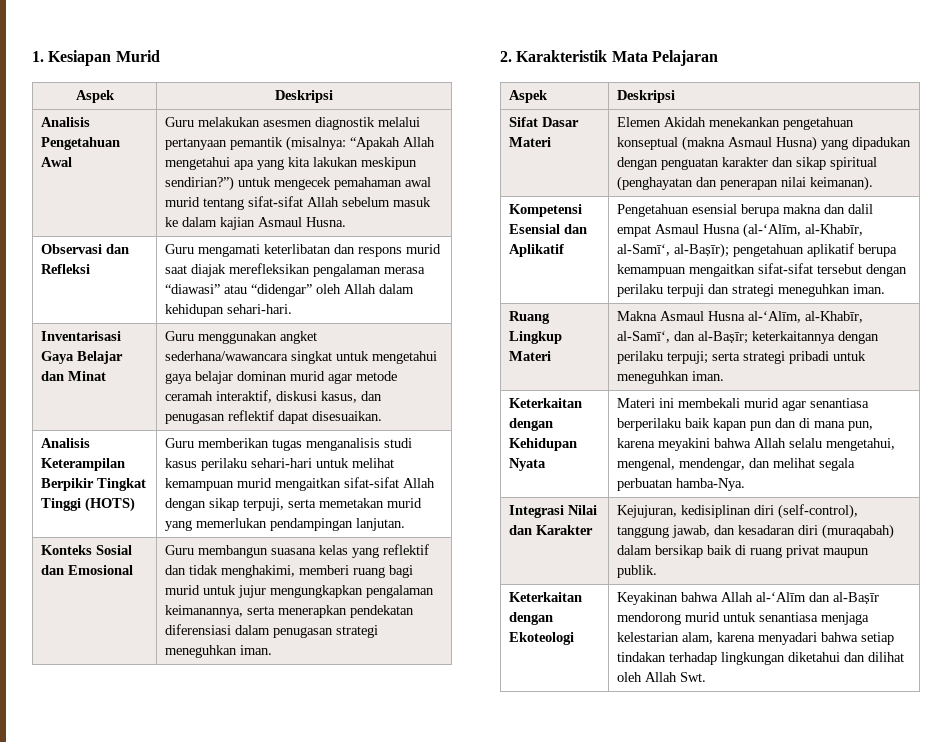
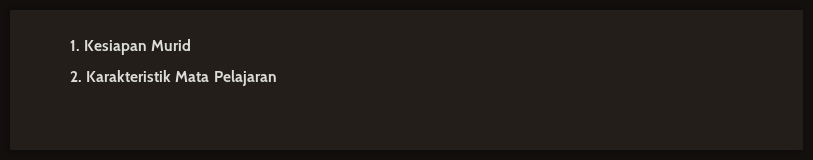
[75,90,115,103] [275,90,333,103] [41,117,91,127] [41,137,121,150] [41,157,73,167] [165,117,421,130] [165,136,436,151] [165,157,418,170] [165,176,432,191] [165,196,432,210] [165,217,347,230] [41,244,130,254] [41,264,91,274] [165,244,442,257] [165,263,426,277] [165,284,415,297] [165,304,293,317] [41,331,122,341] [41,351,124,364] [41,371,107,381] [165,331,318,344] [165,351,438,364] [165,371,398,384] [165,390,383,403] [165,410,383,424] [41,438,91,448] [41,458,126,471] [41,478,147,491] [41,497,136,512] [165,438,413,451] [165,458,395,471] [165,477,436,491] [165,498,423,511] [165,518,406,531] [41,545,133,555] [41,565,134,575] [165,544,430,558] [165,565,414,578] [165,585,435,598] [165,605,415,618] [165,624,379,638] [165,645,273,658] [500,50,718,66] [509,90,549,103] [617,90,676,103] [509,117,580,127] [509,137,552,147] [617,117,855,130] [617,136,912,151] [617,157,878,170] [617,176,874,191] [509,204,583,217] [509,224,588,234] [509,244,565,257] [617,204,874,217] [617,223,864,238] [617,243,898,258] [617,263,908,277] [617,284,886,297] [509,311,551,324] [509,331,563,344] [509,351,552,361] [617,311,864,323] [617,331,880,344] [617,351,867,364] [617,371,725,384] [509,398,583,408] [509,418,554,431] [509,438,578,451] [509,458,547,471] [617,398,870,411] [617,418,874,431] [617,438,896,451] [617,458,856,471] [617,478,746,491] [509,505,598,518] [509,525,594,535] [617,504,859,519] [617,524,895,539] [617,545,870,558] [617,565,658,578] [509,592,583,602] [509,612,554,625] [509,632,575,645] [617,592,880,605] [617,612,870,625] [617,632,895,645] [617,652,905,665] [617,672,707,682] // Aspek | Deskripsi // Analisis Pengetahuan Awal | Guru melakukan asesmen diagnostik melalui pertanyaan pemantik (misalnya: “Apakah Allah mengetahui apa yang kita lakukan meskipun sendirian?”) untuk mengecek pemahaman awal murid tentang sifat-sifat Allah sebelum masuk ke dalam kajian Asmaul Husna. // Observasi dan Refleksi | Guru mengamati keterlibatan dan respons murid saat diajak merefleksikan pengalaman merasa “diawasi” atau “didengar” oleh Allah dalam kehidupan sehari-hari. // Inventarisasi Gaya Belajar dan Minat | Guru menggunakan angket sederhana/wawancara singkat untuk mengetahui gaya belajar dominan murid agar metode ceramah interaktif, diskusi kasus, dan penugasan reflektif dapat disesuaikan. // Analisis Keterampilan Berpikir Tingkat Tinggi (HOTS) | Guru memberikan tugas menganalisis studi kasus perilaku sehari-hari untuk melihat kemampuan murid mengaitkan sifat-sifat Allah dengan sikap terpuji, serta memetakan murid yang memerlukan pendampingan lanjutan. // Konteks Sosial dan Emosional | Guru membangun suasana kelas yang reflektif dan tidak menghakimi, memberi ruang bagi murid untuk jujur mengungkapkan pengalaman keimanannya, serta menerapkan pendekatan diferensiasi dalam penugasan strategi meneguhkan iman. // 2. Karakteristik Mata Pelajaran // Aspek | Deskripsi // Sifat Dasar Materi | Elemen Akidah menekankan pengetahuan konseptual (makna Asmaul Husna) yang dipadukan dengan penguatan karakter dan sikap spiritual (penghayatan dan penerapan nilai keimanan). // Kompetensi Esensial dan Aplikatif | Pengetahuan esensial berupa makna dan dalil empat Asmaul Husna (al-‘Alīm, al-Khabīr, al-Samī‘, al-Baṣīr); pengetahuan aplikatif berupa kemampuan mengaitkan sifat-sifat tersebut dengan perilaku terpuji dan strategi meneguhkan iman. // Ruang Lingkup Materi | Makna Asmaul Husna al-‘Alīm, al-Khabīr, al-Samī‘, dan al-Baṣīr; keterkaitannya dengan perilaku terpuji; serta strategi pribadi untuk meneguhkan iman. // Keterkaitan dengan Kehidupan Nyata | Materi ini membekali murid agar senantiasa berperilaku baik kapan pun dan di mana pun, karena meyakini bahwa Allah selalu mengetahui, mengenal, mendengar, dan melihat segala perbuatan hamba-Nya. // Integrasi Nilai dan Karakter | Kejujuran, kedisiplinan diri (self-control), tanggung jawab, dan kesadaran diri (muraqabah) dalam bersikap baik di ruang privat maupun publik. // Keterkaitan dengan Ekoteologi | Keyakinan bahwa Allah al-‘Alīm dan al-Baṣīr mendorong murid untuk senantiasa menjaga kelestarian alam, karena menyadari bahwa setiap tindakan terhadap lingkungan diketahui dan dilihat oleh Allah Swt. -> [70,70,277,86] // 2. Karakteristik Mata Pelajaran

